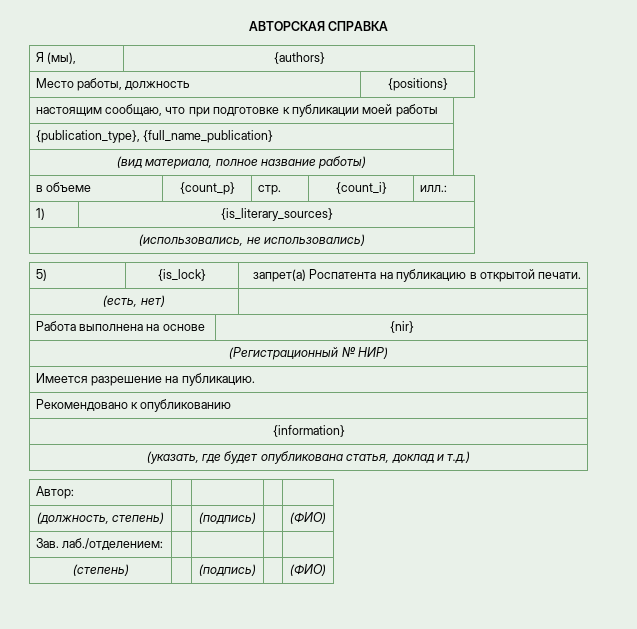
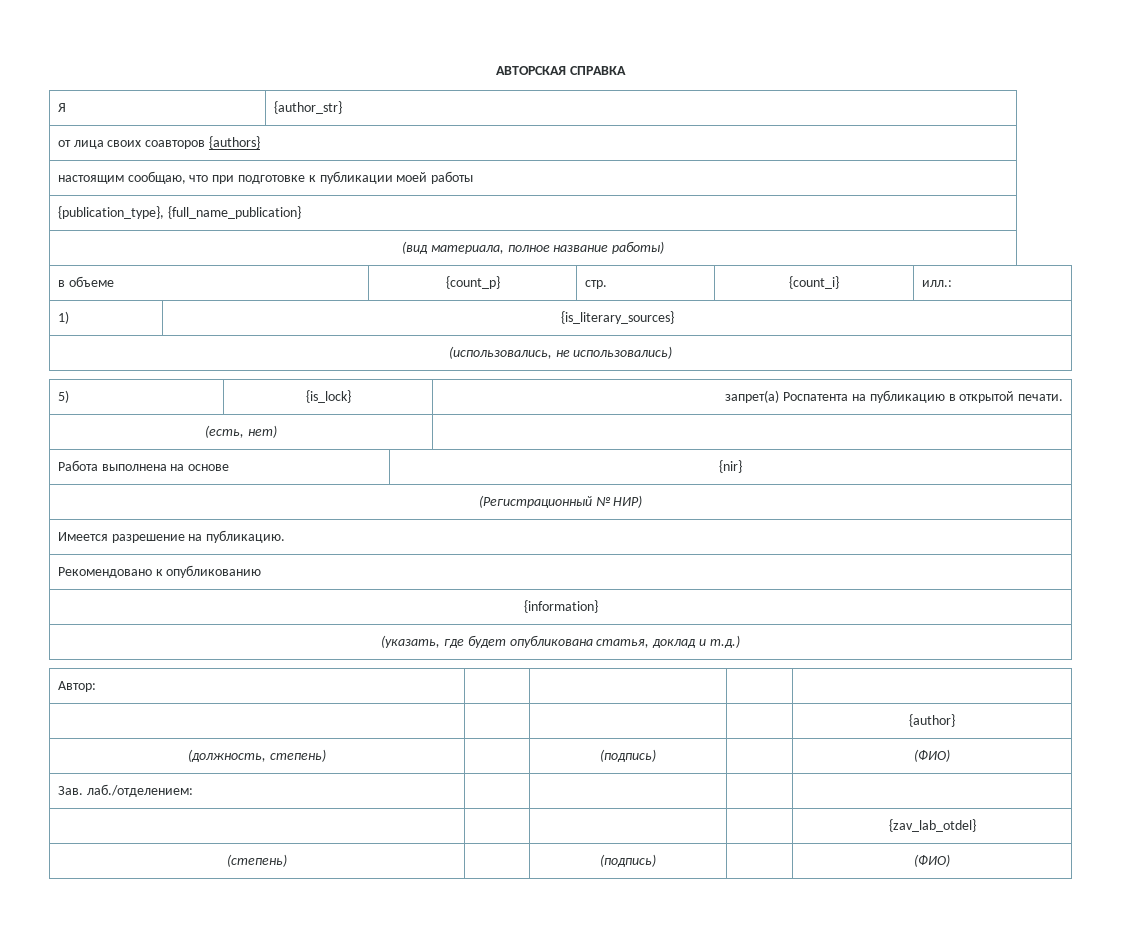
[47,52,77,64] [273,52,325,64] [35,78,191,91] [387,78,448,91] (мы), | {authors} // Место работы, должность | {positions} -> [273,101,342,114] [57,136,260,149] | {author_str} // от лица своих соавторов {authors}
(74, 492) none -> [909,714,955,727] // | | | | {author}
(164, 544) none -> [888,819,976,832] // | | | | {zav_lab_otdel}

